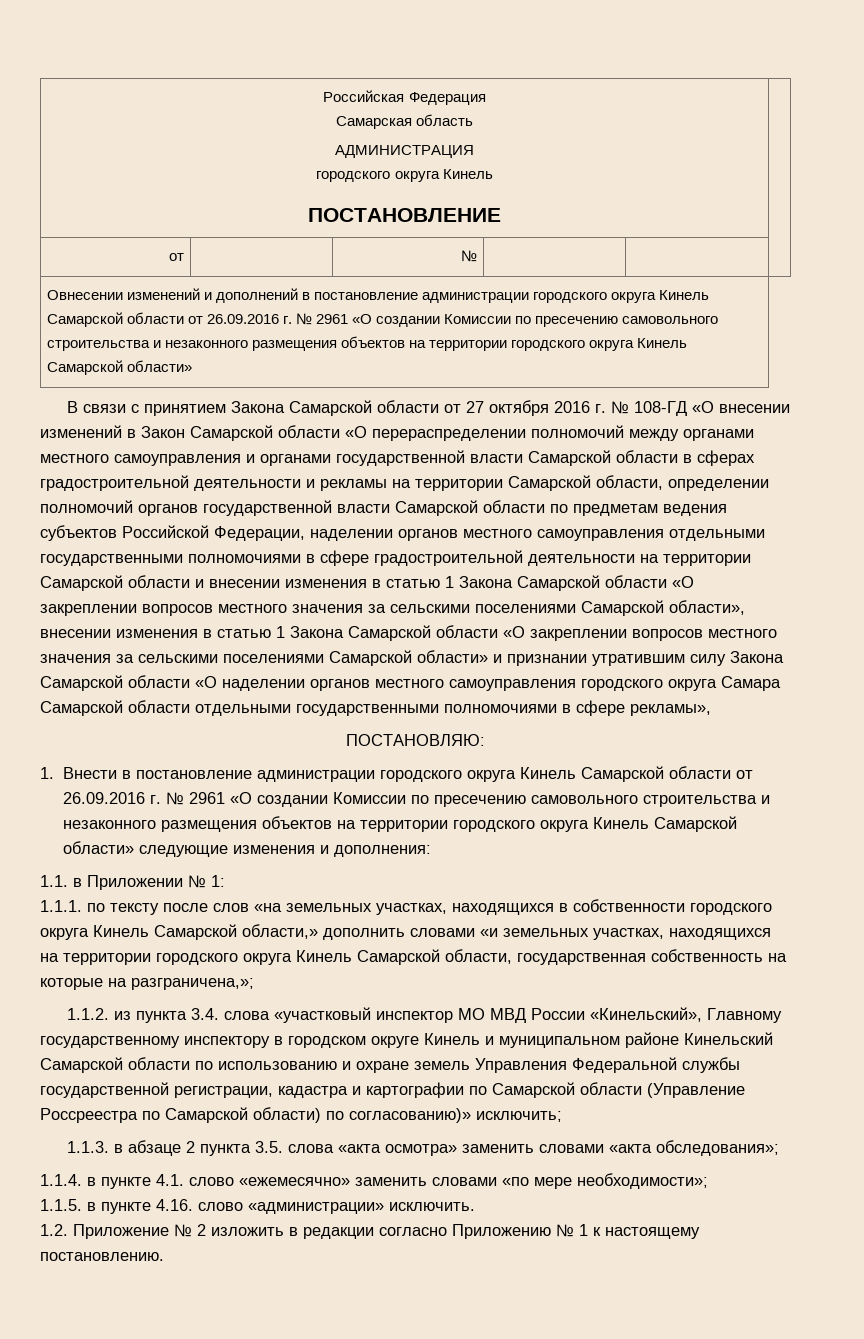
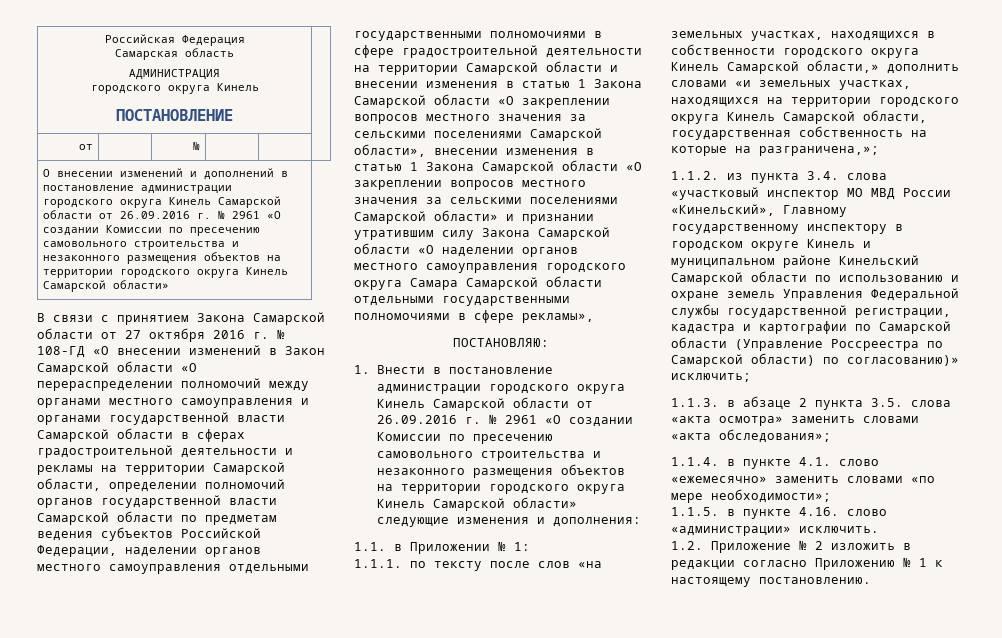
[46,290,123,300] Овнесении -> [43,169,114,177] О внесении

